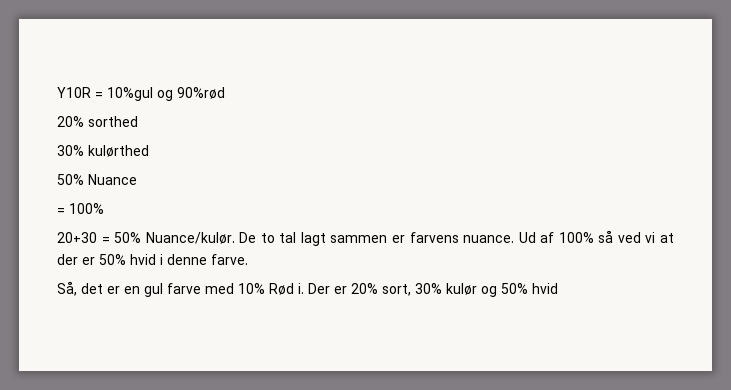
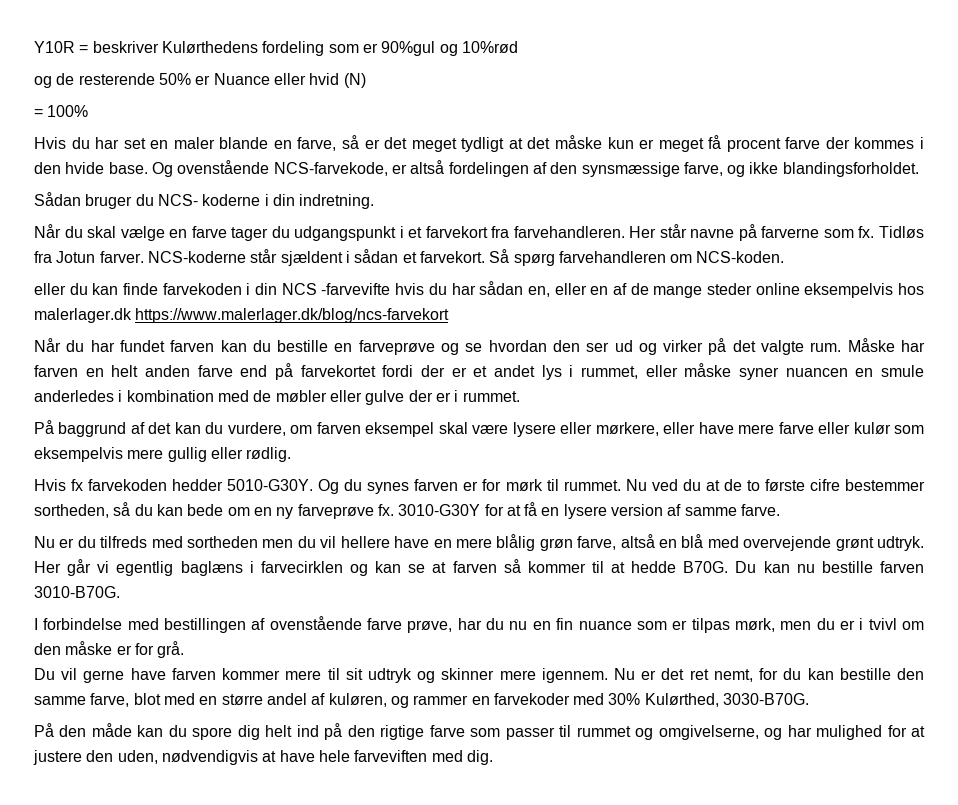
[107,87,225,101] [57,116,138,127] [57,145,149,157] [57,174,137,185] [57,203,104,214] [57,230,674,246] [57,254,248,265] [57,281,558,297] 10%gul og 90%rød // 20% sorthed // 30% kulørthed // 50% Nuance // = 100% // 20+30 = 50% Nuance/kulør. De to tal lagt sammen er farvens nuance. Ud af 100% så ved vi at der er 50% hvid i denne farve. // Så, det er en gul farve med 10% Rød i. Der er 20% sort, 30% kulør og 50% hvid -> [92,41,518,56] [34,73,366,88] [34,105,89,117] [34,135,924,152] [34,160,919,177] [34,192,375,209] [34,224,924,241] [34,249,785,266] [34,281,924,298] [34,308,450,323] [34,338,926,355] [34,363,924,380] [34,390,520,405] [34,420,925,437] [34,447,292,462] [34,479,925,494] [34,502,781,519] [34,534,924,551] [34,559,924,576] [34,586,120,598] [34,616,924,633] [34,641,185,658] [34,668,925,683] [34,693,810,708] [34,723,925,740] [33,750,493,765] beskriver Kulørthedens fordeling som er 90%gul og 10%rød // og de resterende 50% er Nuance eller hvid (N) // = 100% // Hvis du har set en maler blande en farve, så er det meget tydligt at det måske kun er meget få procent farve der kommes i den hvide base. Og ovenstående NCS-farvekode, er altså fordelingen af den synsmæssige farve, og ikke blandingsforholdet. // Sådan bruger du NCS- koderne i din indretning. // Når du skal vælge en farve tager du udgangspunkt i et farvekort fra farvehandleren. Her står navne på farverne som fx. Tidløs fra Jotun farver. NCS-koderne står sjældent i sådan et farvekort. Så spørg farvehandleren om NCS-koden. // eller du kan finde farvekoden i din NCS -farvevifte hvis du har sådan en, eller en af de mange steder online eksempelvis hos malerlager.dk https://www.malerlager.dk/blog/ncs-farvekort // Når du har fundet farven kan du bestille en farveprøve og se hvordan den ser ud og virker på det valgte rum. Måske har farven en helt anden farve end på farvekortet fordi der er et andet lys i rummet, eller måske syner nuancen en smule anderledes i kombination med de møbler eller gulve der er i rummet. // På baggrund af det kan du vurdere, om farven eksempel skal være lysere eller mørkere, eller have mere farve eller kulør som eksempelvis mere gullig eller rødlig. // Hvis fx farvekoden hedder 5010-G30Y. Og du synes farven er for mørk til rummet. Nu ved du at de to første cifre bestemmer sortheden, så du kan bede om en ny farveprøve fx. 3010-G30Y for at få en lysere version af samme farve. // Nu er du tilfreds med sortheden men du vil hellere have en mere blålig grøn farve, altså en blå med overvejende grønt udtryk. Her går vi egentlig baglæns i farvecirklen og kan se at farven så kommer til at hedde B70G. Du kan nu bestille farven 3010-B70G. // I forbindelse med bestillingen af ovenstående farve prøve, har du nu en fin nuance som er tilpas mørk, men du er i tvivl om den måske er for grå. // Du vil gerne have farven kommer mere til sit udtryk og skinner mere igennem. Nu er det ret nemt, for du kan bestille den samme farve, blot med en større andel af kuløren, og rammer en farvekoder med 30% Kulørthed, 3030-B70G. // På den måde kan du spore dig helt ind på den rigtige farve som passer til rummet og omgivelserne, og har mulighed for at justere den uden, nødvendigvis at have hele farveviften med dig.

